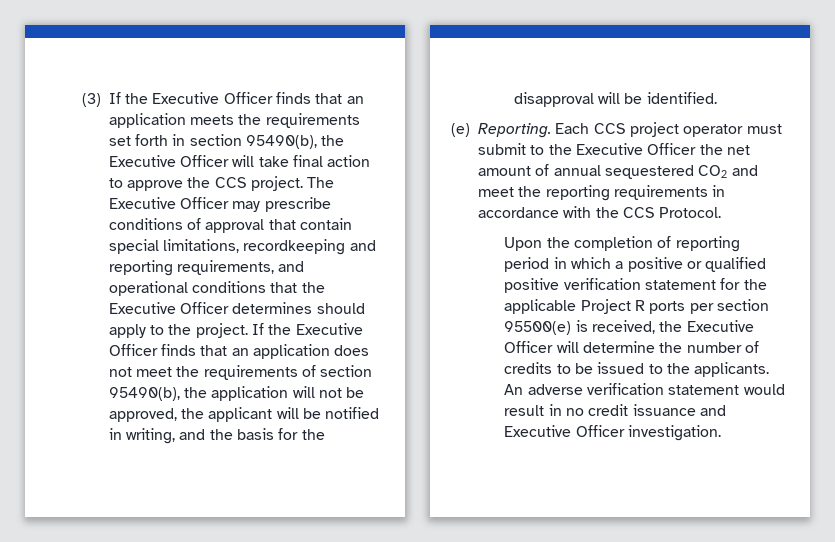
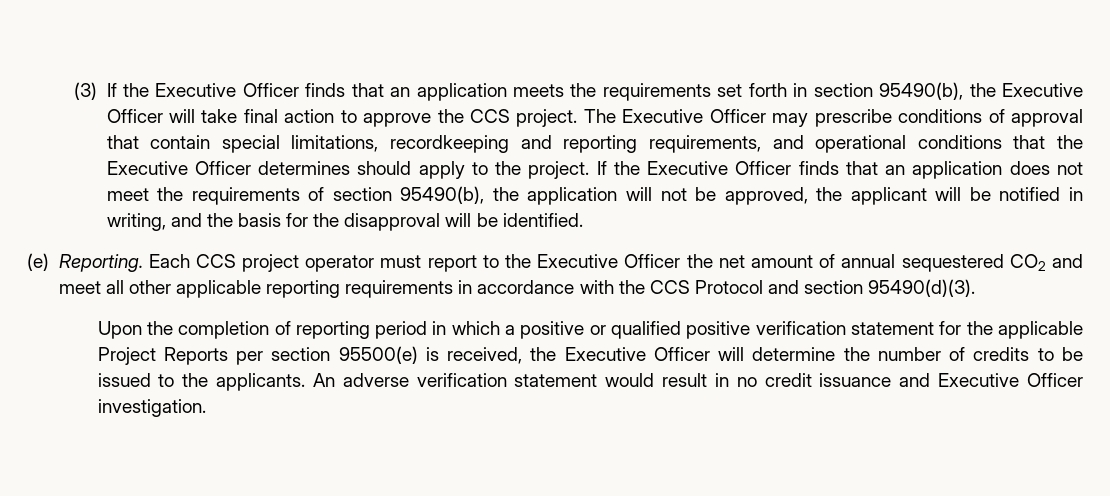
[478,143,526,155] submit -> [427,255,477,272] report
[518,186,542,197] the -> [105,280,261,298] all other applicable
[659,207,722,218] Protocol. -> [694,279,976,297] Protocol and section 95490(d)(3).
[635,300,686,314] R ports -> [163,347,228,365] Reports

